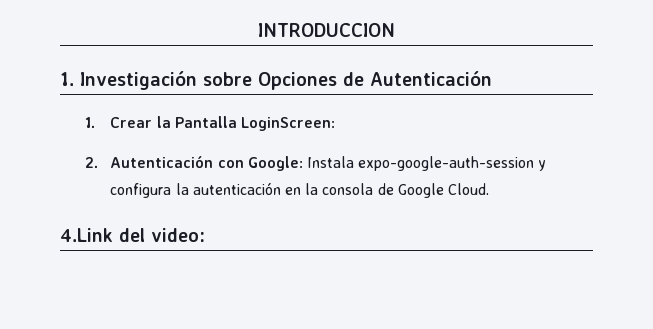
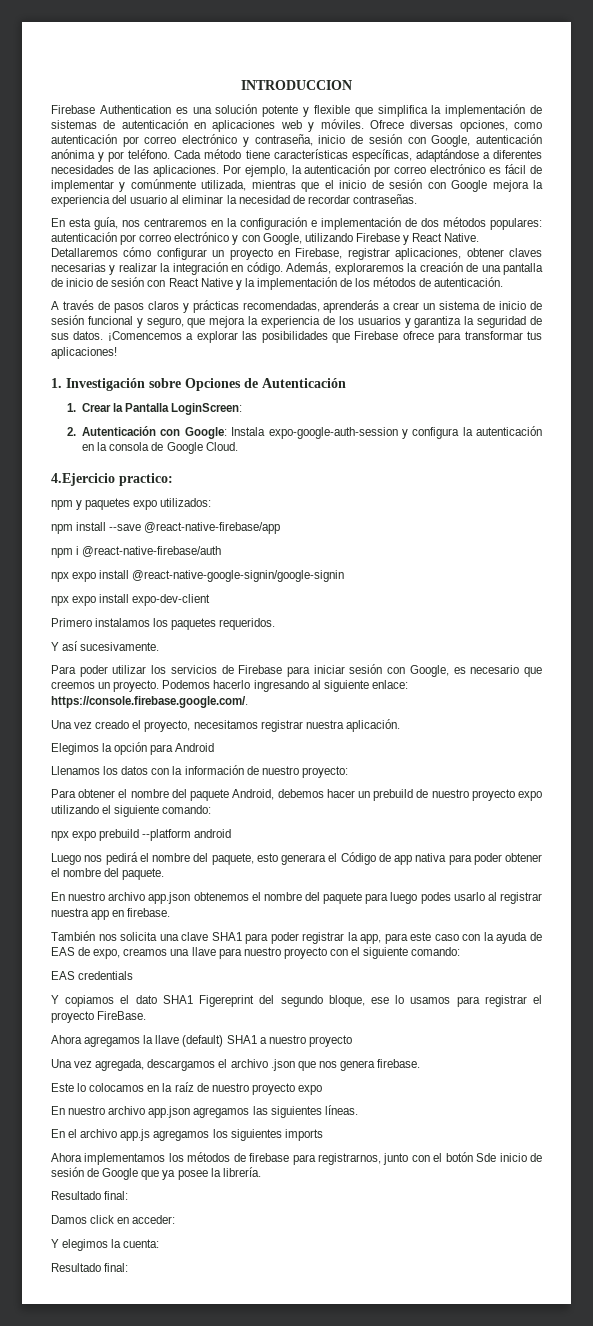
(395, 30) none -> [51,104,542,117] [51,119,542,132] [51,134,543,147] [51,149,542,162] [51,164,542,177] [51,179,543,192] [51,194,417,207] [51,217,542,230] [51,232,480,245] [51,247,542,260] [51,262,543,275] [51,277,504,290] [51,300,542,313] [51,315,543,328] [51,331,542,343] [51,347,117,359] // Firebase Authentication es una solución potente y flexible que simplifica la implementación de sistemas de autenticación en aplicaciones web y móviles. Ofrece diversas opciones, como autenticación por correo electrónico y contraseña, inicio de sesión con Google, autenticación anónima y por teléfono. Cada método tiene características específicas, adaptándose a diferentes necesidades de las aplicaciones. Por ejemplo, la autenticación por correo electrónico es fácil de implementar y comúnmente utilizada, mientras que el inicio de sesión con Google mejora la experiencia del usuario al eliminar la necesidad de recordar contraseñas. // En esta guía, nos centraremos en la configuración e implementación de dos métodos populares: autenticación por correo electrónico y con Google, utilizando Firebase y React Native. Detallaremos cómo configurar un proyecto en Firebase, registrar aplicaciones, obtener claves necesarias y realizar la integración en código. Además, exploraremos la creación de una pantalla de inicio de sesión con React Native y la implementación de los métodos de autenticación. // A través de pasos claros y prácticas recomendadas, aprenderás a crear un sistema de inicio de sesión funcional y seguro, que mejora la experiencia de los usuarios y garantiza la seguridad de sus datos. ¡Comencemos a explorar las posibilidades que Firebase ofrece para transformar tus aplicaciones!
[60,228,205,242] 4.Link del video: -> [51,473,173,486] [51,498,212,510] [51,522,281,534] [51,546,222,558] [51,570,345,582] [51,594,211,606] [51,618,276,630] [51,641,160,651] [51,664,542,677] [51,680,408,692] [51,696,248,708] [51,719,400,732] [51,742,215,755] [51,765,348,778] [51,789,542,801] [51,805,212,817] [51,829,232,841] [51,852,542,865] [51,868,165,880] [51,892,543,904] [51,908,171,920] [51,931,542,944] [51,947,461,959] [51,971,134,980] [51,995,542,1007] [51,1011,147,1023] [51,1035,352,1047] [51,1059,421,1071] [51,1082,322,1095] [51,1105,358,1118] [51,1129,323,1141] [51,1152,543,1165] [51,1167,261,1180] [51,1191,129,1200] [51,1215,176,1224] [51,1239,160,1251] [51,1263,129,1272] 4.Ejercicio practico: // npm y paquetes expo utilizados: // npm install --save @react-native-firebase/app // npm i @react-native-firebase/auth // npx expo install @react-native-google-signin/google-signin // npx expo install expo-dev-client // Primero instalamos los paquetes requeridos. // Y así sucesivamente. // Para poder utilizar los servicios de Firebase para iniciar sesión con Google, es necesario que creemos un proyecto. Podemos hacerlo ingresando al siguiente enlace: https://console.firebase.google.com/. // Una vez creado el proyecto, necesitamos registrar nuestra aplicación. // Elegimos la opción para Android // Llenamos los datos con la información de nuestro proyecto: // Para obtener el nombre del paquete Android, debemos hacer un prebuild de nuestro proyecto expo utilizando el siguiente comando: // npx expo prebuild --platform android // Luego nos pedirá el nombre del paquete, esto generara el Código de app nativa para poder obtener el nombre del paquete. // En nuestro archivo app.json obtenemos el nombre del paquete para luego podes usarlo al registrar nuestra app en firebase. // También nos solicita una clave SHA1 para poder registrar la app, para este caso con la ayuda de EAS de expo, creamos una llave para nuestro proyecto con el siguiente comando: // EAS credentials // Y copiamos el dato SHA1 Figereprint del segundo bloque, ese lo usamos para registrar el proyecto FireBase. // Ahora agregamos la llave (default) SHA1 a nuestro proyecto // Una vez agregada, descargamos el archivo .json que nos genera firebase. // Este lo colocamos en la raíz de nuestro proyecto expo // En nuestro archivo app.json agregamos las siguientes líneas. // En el archivo app.js agregamos los siguientes imports // Ahora implementamos los métodos de firebase para registrarnos, junto con el botón Sde inicio de sesión de Google que ya posee la librería. // Resultado final: // Damos click en acceder: // Y elegimos la cuenta: // Resultado final:

